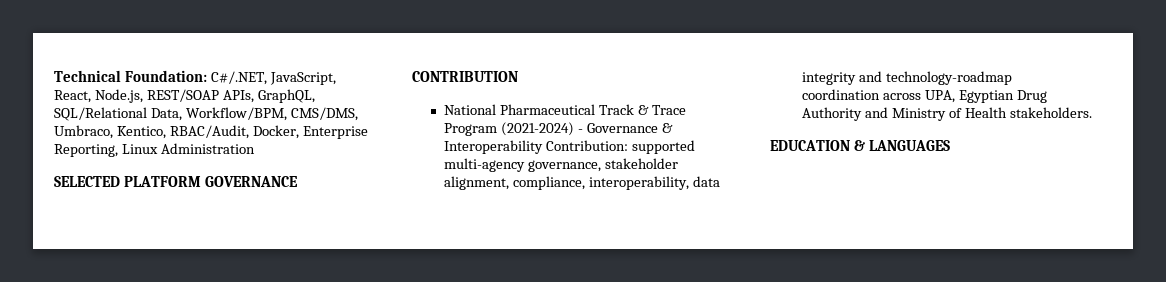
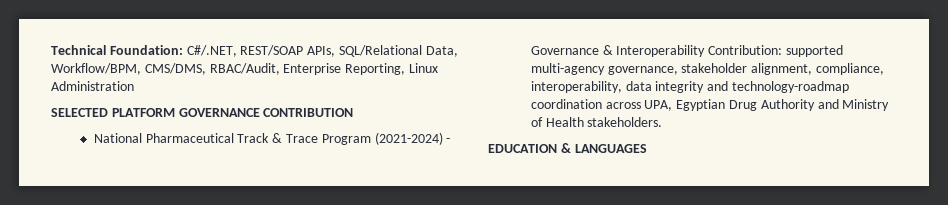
[269,72,336,85] [54,89,143,103] JavaScript, React, Node.js, -> (237, 51) none
[257,89,315,103] GraphQL, -> (336, 51) none
[54,125,299,139] Umbraco, Kentico, RBAC/Audit, Docker, -> [209,63,280,75] RBAC/Audit,

